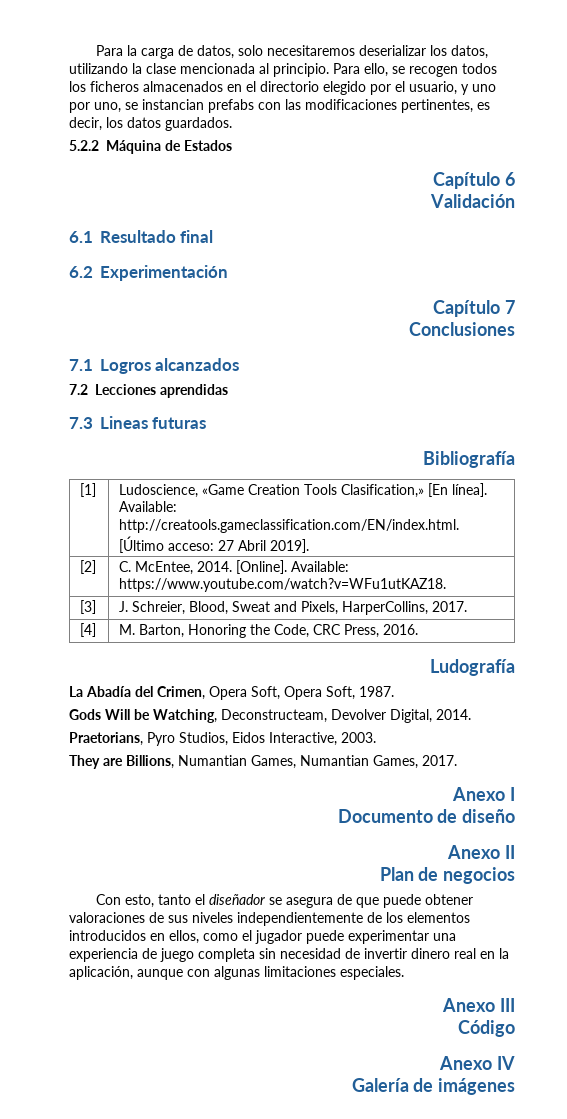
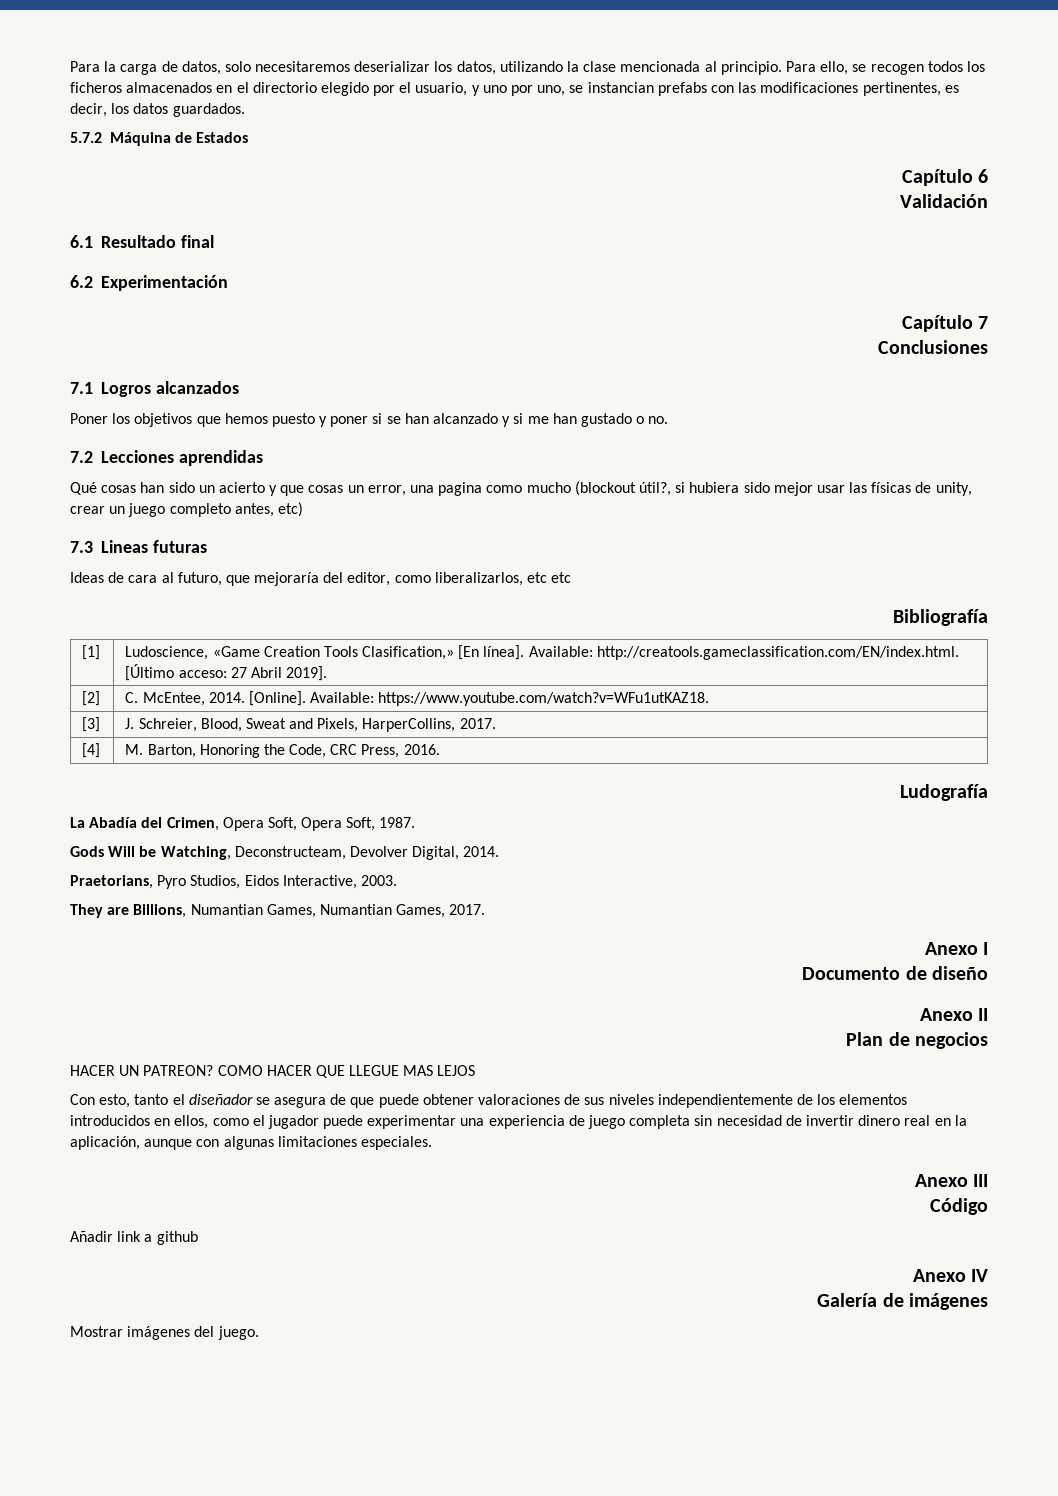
[69,140,99,151] 5.2.2 -> [70,132,102,143] 5.7.2
[69,384,228,398] [69,416,207,429] 7.2 Lecciones aprendidas // 7.3 Lineas futuras -> [70,413,669,427] [70,450,263,466] [70,481,972,496] [70,502,303,517] [70,540,207,553] [70,572,572,586] Poner los objetivos que hemos puesto y poner si se han alcanzado y si me han gustado o no. // 7.2 Lecciones aprendidas // Qué cosas han sido un acierto y que cosas un error, una pagina como mucho (blockout útil?, si hubiera sido mejor usar las físicas de unity, crear un juego completo antes, etc) // 7.3 Lineas futuras // Ideas de cara al futuro, que mejoraría del editor, como liberalizarlos, etc etc
(515, 875) none -> [70,1065,476,1078] // HACER UN PATREON? COMO HACER QUE LLEGUE MAS LEJOS
(515, 1028) none -> [70,1231,198,1245] // Añadir link a github
(515, 1086) none -> [70,1326,259,1340] // Mostrar imágenes del juego.

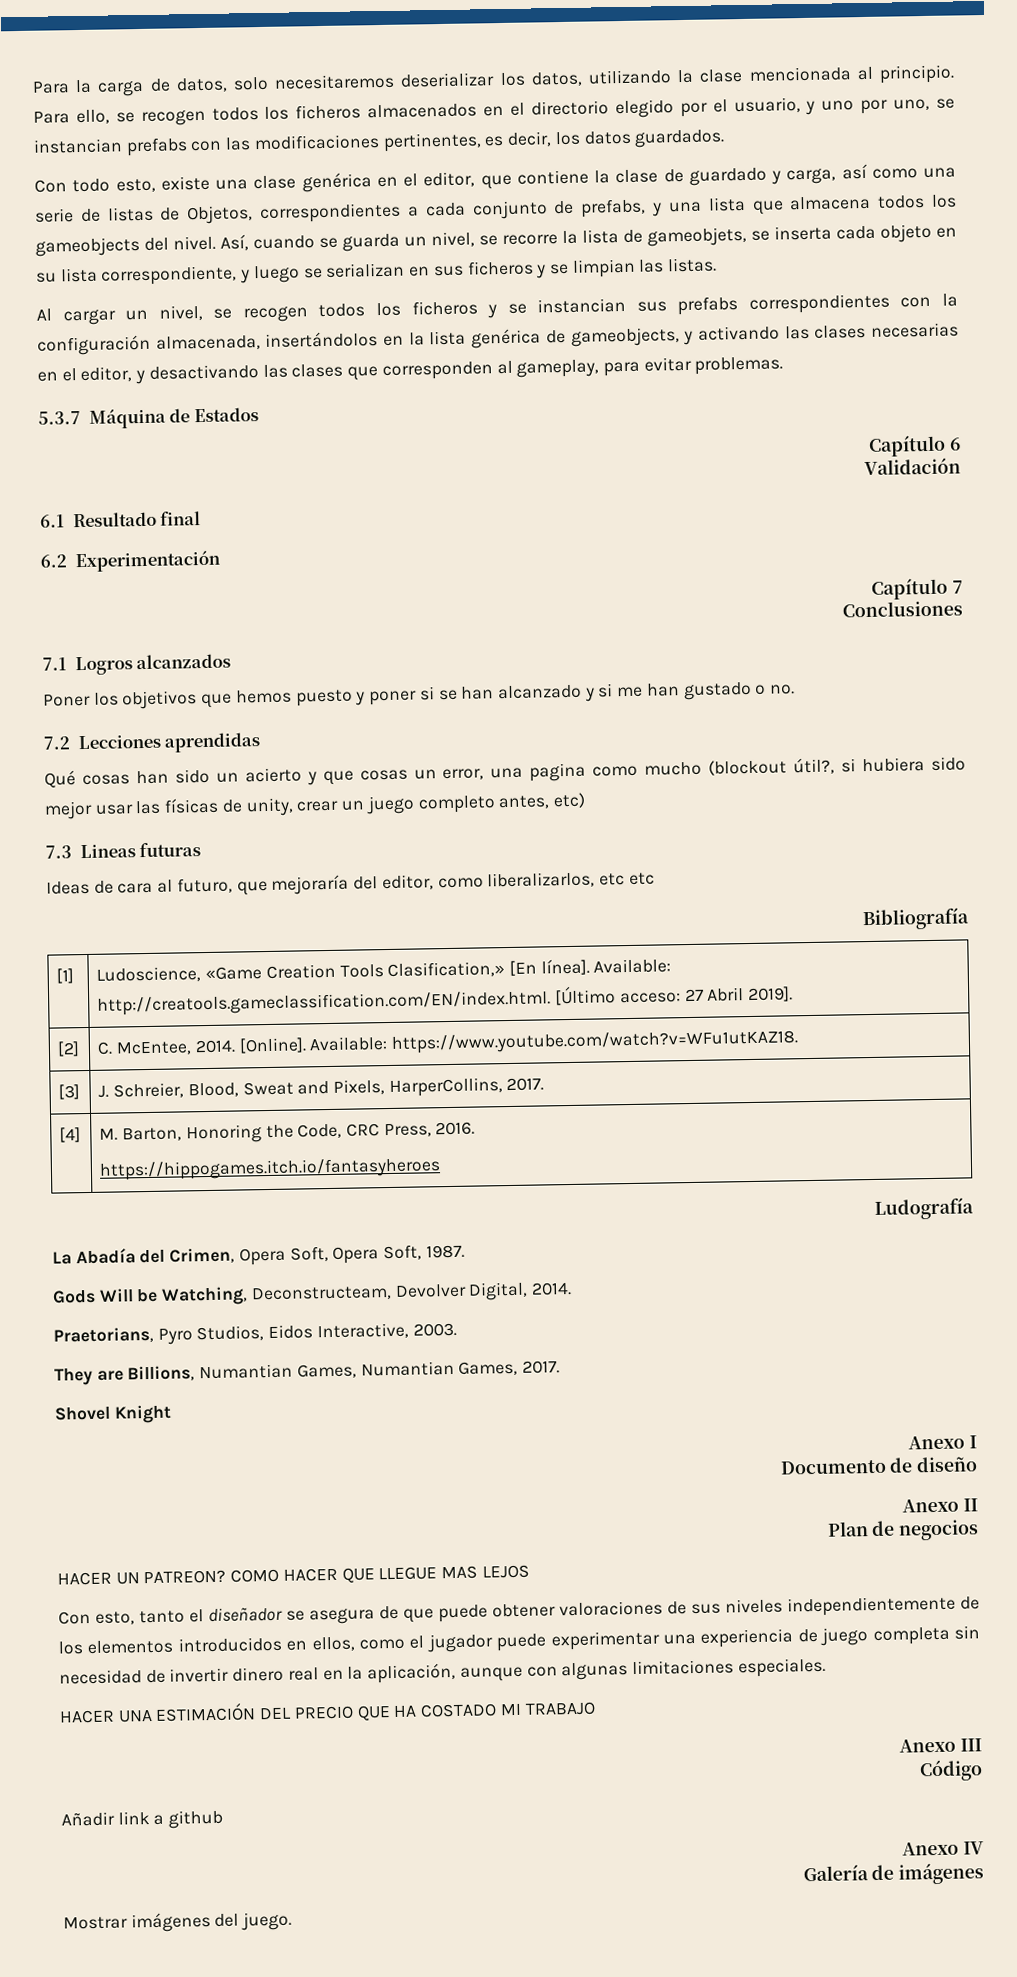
[70,132,102,143] 5.7.2 -> [34,163,956,193] [35,194,958,225] [35,223,957,257] [36,257,718,286] [36,293,958,326] [37,322,960,356] [37,356,784,385] [38,411,81,425] Con todo esto, existe una clase genérica en el editor, que contiene la clase de guardado y carga, así como una serie de listas de Objetos, correspondientes a cada conjunto de prefabs, y una lista que almacena todos los gameobjects del nivel. Así, cuando se guarda un nivel, se recorre la lista de gameobjets, se inserta cada objeto en su lista correspondiente, y luego se serializan en sus ficheros y se limpian las listas. // Al cargar un nivel, se recogen todos los ficheros y se instancian sus prefabs correspondientes con la configuración almacenada, insertándolos en la lista genérica de gameobjects, y activando las clases necesarias en el editor, y desactivando las clases que corresponden al gameplay, para evitar problemas. // 5.3.7
(440, 749) none -> [99,1157,442,1181] // https://hippogames.itch.io/fantasyheroes
(486, 909) none -> [54,1404,172,1424] // Shovel Knight
(432, 1143) none -> [59,1701,596,1724] // HACER UNA ESTIMACIÓN DEL PRECIO QUE HA COSTADO MI TRABAJO

